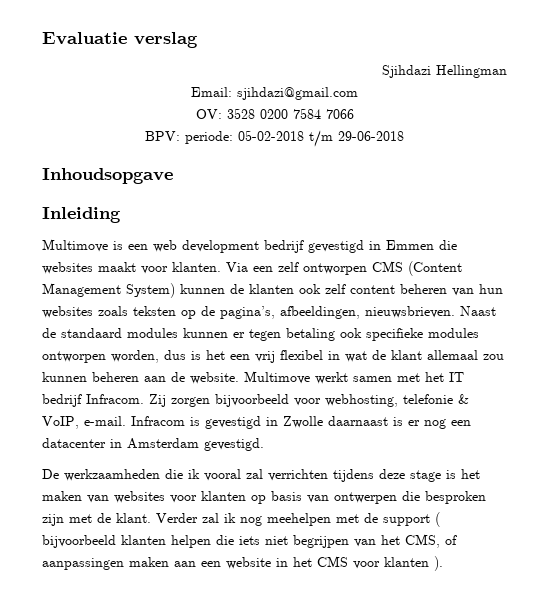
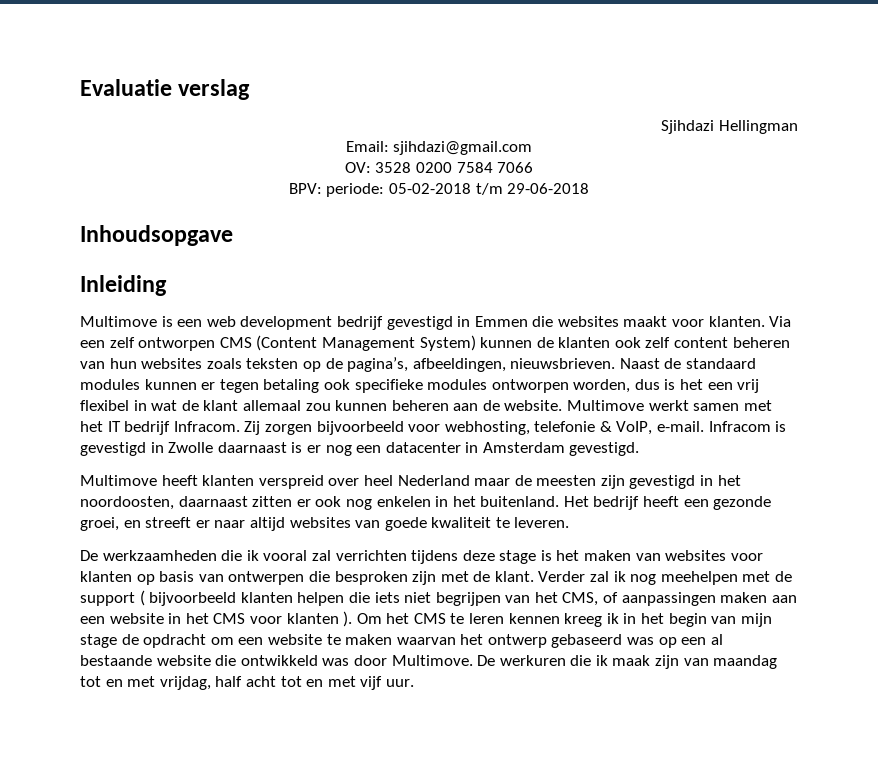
(264, 444) none -> [80,475,741,489] [80,496,772,510] [80,517,570,531] // Multimove heeft klanten verspreid over heel Nederland maar de meesten zijn gevestigd in het noordoosten, daarnaast zitten er ook nog enkelen in het buitenland. Het bedrijf heeft een gezonde groei, en streeft er naar altijd websites van goede kwaliteit te leveren.
(443, 563) none -> [356,613,772,627] [80,634,723,648] [80,655,778,669] [80,676,414,690] Om het CMS te leren kennen kreeg ik in het begin van mijn stage de opdracht om een website te maken waarvan het ontwerp gebaseerd was op een al bestaande website die ontwikkeld was door Multimove. De werkuren die ik maak zijn van maandag tot en met vrijdag, half acht tot en met vijf uur.

